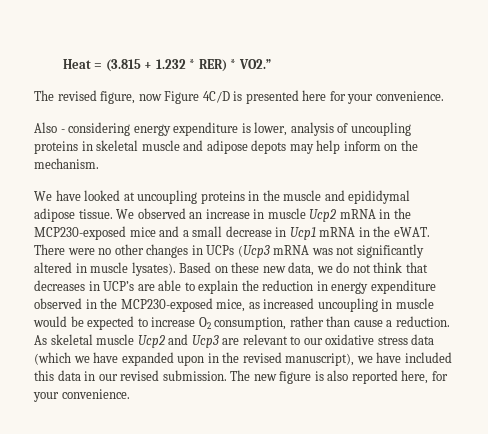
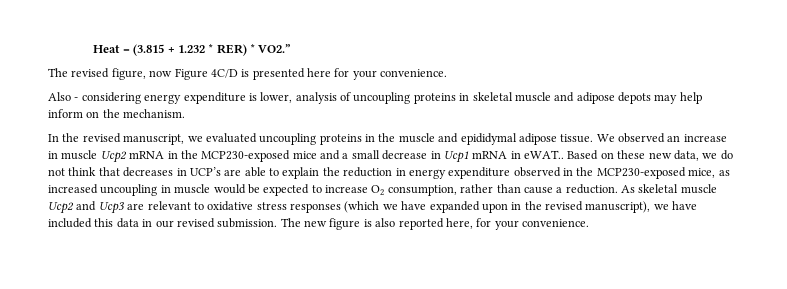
[34,190,135,201] We have looked at -> [48,133,257,145] In the revised manuscript, we evaluated
[373,226,430,237] [34,244,424,258] [34,262,176,276] the eWAT. There were no other changes in UCPs (Ucp3 mRNA was not significantly altered in muscle lysates). -> [524,150,564,159] eWAT..
[303,338,323,345] our -> (204, 206) none
[411,334,435,345] data -> [290,203,341,213] responses

